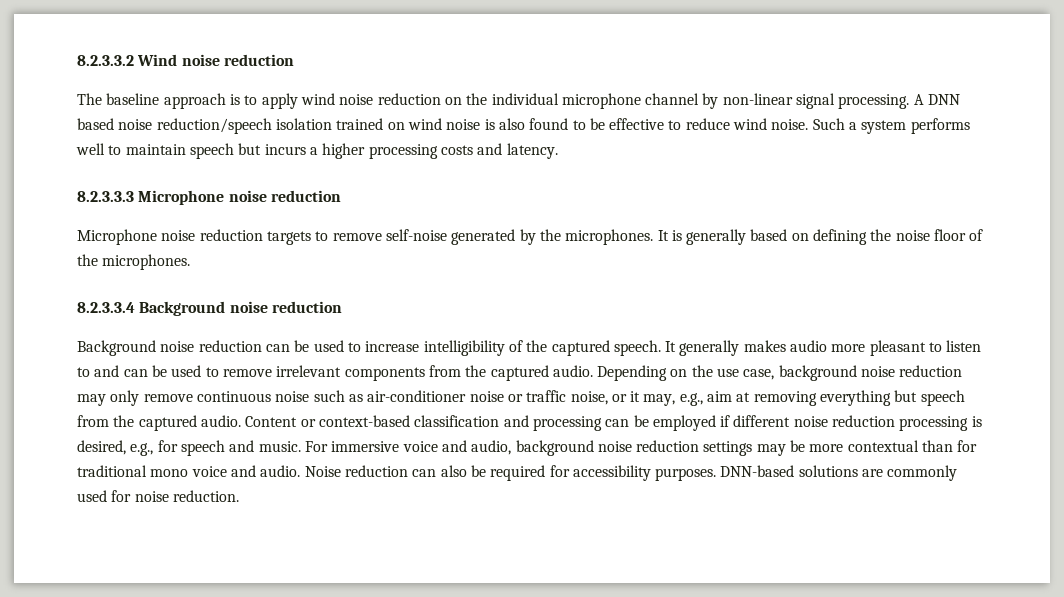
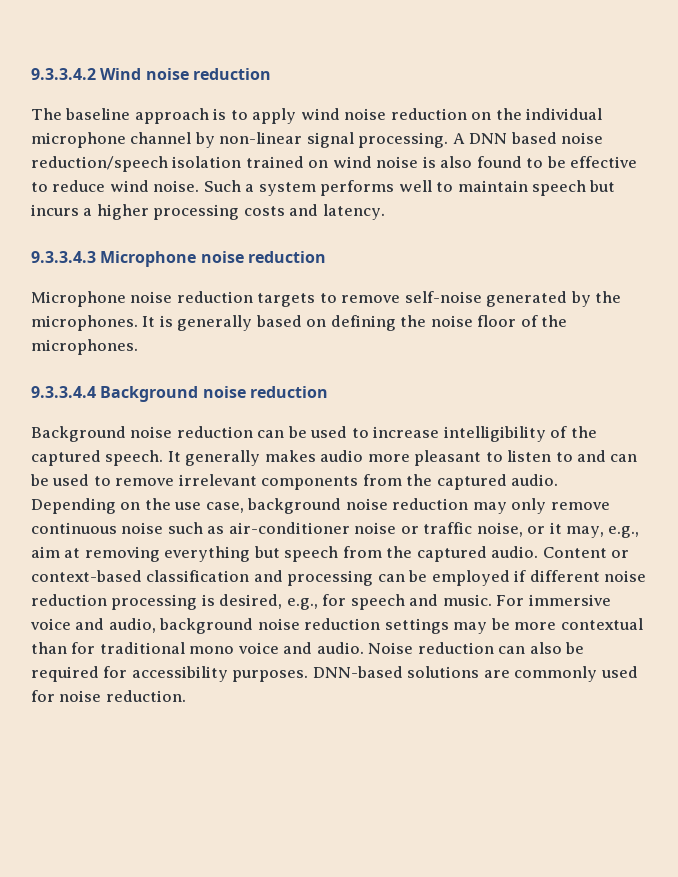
[77,55,134,66] 8.2.3.3.2 -> [31,68,96,80] 9.3.3.4.2
[77,191,134,202] 8.2.3.3.3 -> [31,251,96,263] 9.3.3.4.3
[77,302,135,313] 8.2.3.3.4 -> [31,386,96,398] 9.3.3.4.4

